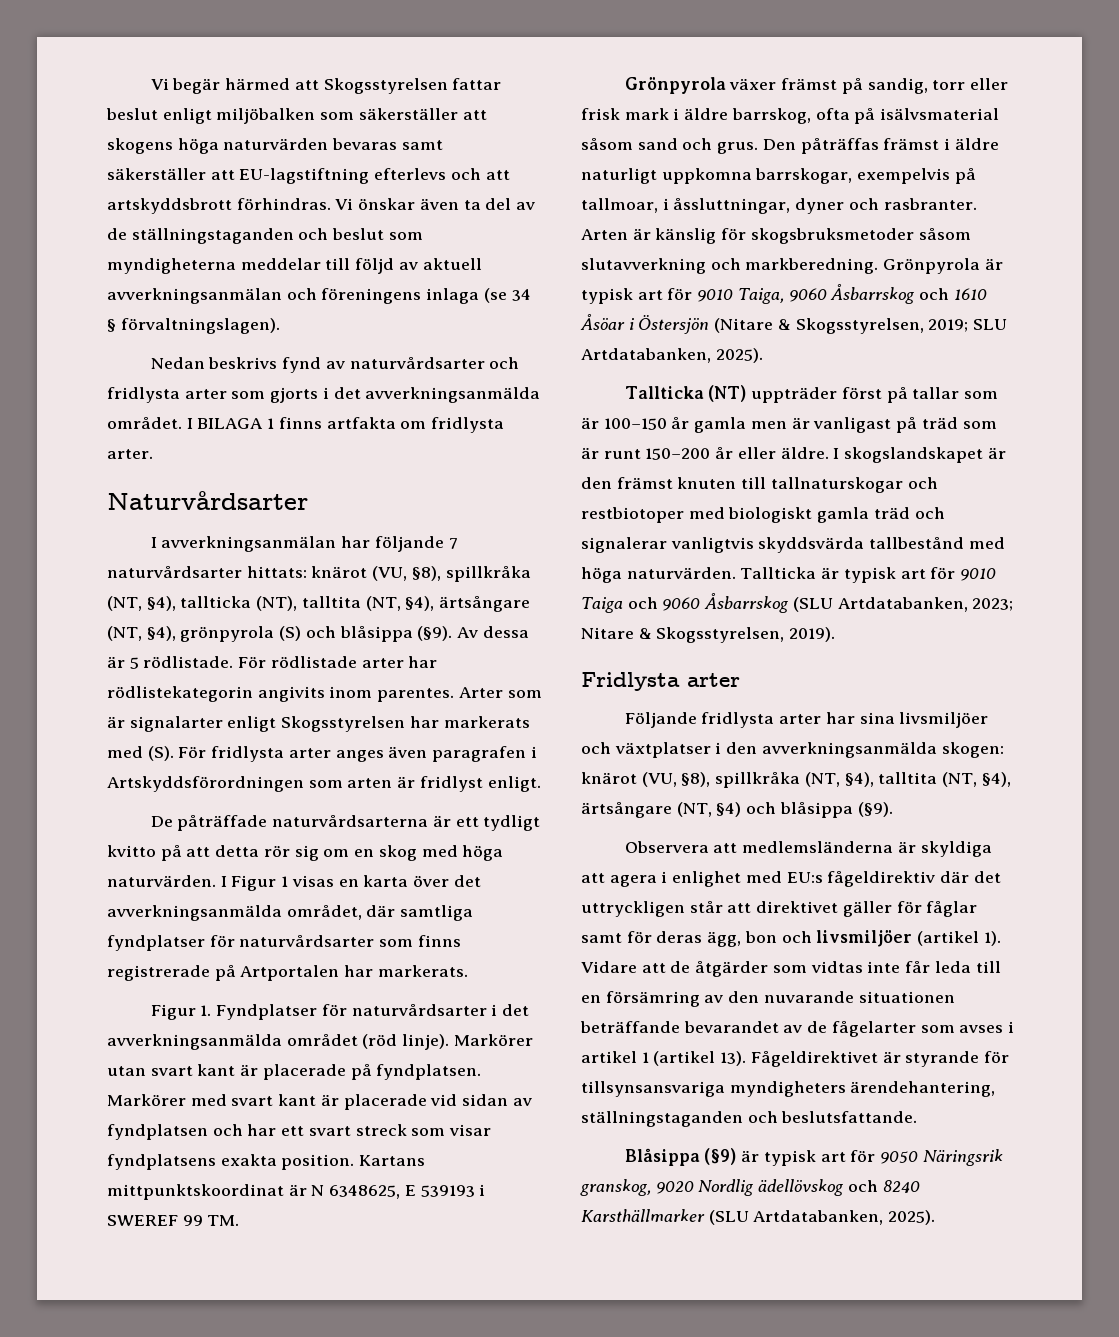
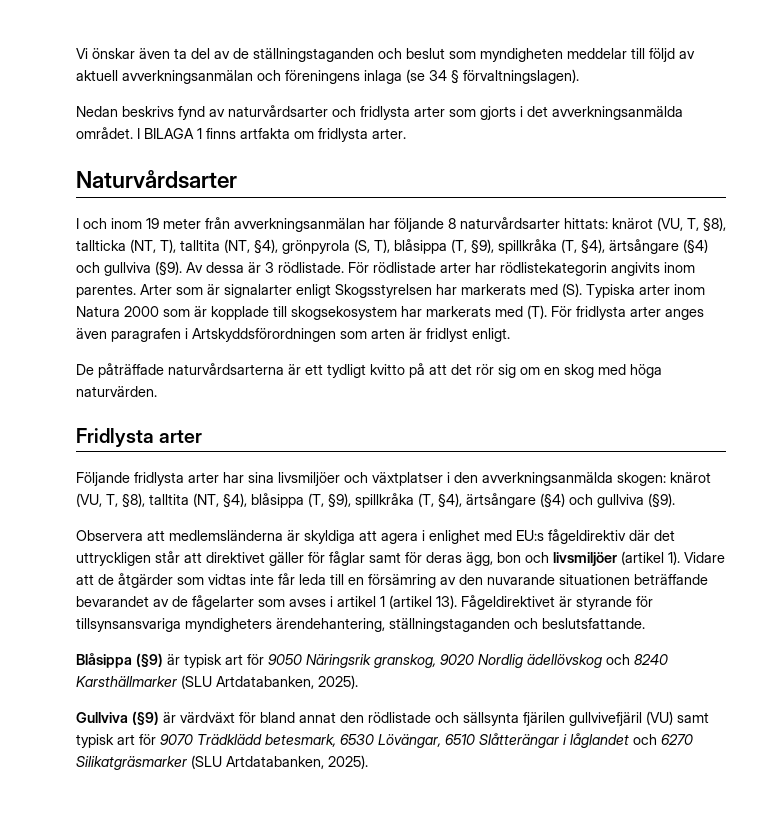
[150,78,502,94] [106,108,487,124] [107,138,443,154] [107,168,510,184] [107,198,354,214] Vi begär härmed att Skogsstyrelsen fattar beslut enligt miljöbalken som säkerställer att skogens höga naturvärden bevaras samt säkerställer att EU-lagstiftning efterlevs och att artskyddsbrott förhindras. Vi -> [76,48,88,59] Vi
[107,258,236,274] myndigheterna -> [480,48,563,62] myndigheten
(157, 542) none -> [83,217,230,229] och inom 19 meter från
[448,538,458,549] 7 -> [448,218,456,229] 8
[411,566,531,582] [107,596,531,612] [107,626,413,642] §8), spillkråka (NT, §4), tallticka (NT), talltita (NT, §4), ärtsångare (NT, §4), grönpyrola (S) och blåsippa -> [687,217,726,232] [76,239,708,254] [76,262,151,276] T, §8), tallticka (NT, T), talltita (NT, §4), grönpyrola (S, T), blåsippa (T, §9), spillkråka (T, §4), ärtsångare (§4) och gullviva
[129,657,139,669] 5 -> [265,262,274,273] 3
(174, 753) none -> [586,284,705,298] [76,305,547,320] Typiska arter inom Natura 2000 som är kopplade till skogsekosystem har markerats med (T).
[215,845,260,857] detta -> [451,364,472,375] det
[220,875,481,891] [107,905,474,921] [107,935,461,951] [107,965,468,981] [150,1004,530,1020] [107,1034,533,1050] [107,1064,482,1080] [107,1094,532,1110] [107,1124,492,1140] [107,1154,426,1170] [107,1184,486,1200] [107,1215,240,1226] [624,77,1009,94] [581,108,1000,124] [581,138,999,154] [581,168,976,184] [581,198,977,214] [581,228,971,244] [581,258,1003,274] [581,284,987,304] [580,314,1008,334] [581,348,763,363] [624,385,999,403] [581,417,997,433] [581,447,1006,463] [581,477,938,493] [581,507,945,523] [581,537,1005,553] [581,567,997,583] [581,593,1014,613] [581,627,836,643] I Figur 1 visas en karta över det avverkningsanmälda området, där samtliga fyndplatser för naturvårdsarter som finns registrerade på Artportalen har markerats. // Figur 1. Fyndplatser för naturvårdsarter i det avverkningsanmälda området (röd linje). Markörer utan svart kant är placerade på fyndplatsen. Markörer med svart kant är placerade vid sidan av fyndplatsen och har ett svart streck som visar fyndplatsens exakta position. Kartans mittpunktskoordinat är N 6348625, E 539193 i SWEREF 99 TM. // Grönpyrola växer främst på sandig, torr eller frisk mark i äldre barrskog, ofta på isälvsmaterial såsom sand och grus. Den påträffas främst i äldre naturligt uppkomna barrskogar, exempelvis på tallmoar, i åssluttningar, dyner och rasbranter. Arten är känslig för skogsbruksmetoder såsom slutavverkning och markberedning. Grönpyrola är typisk art för 9010 Taiga, 9060 Åsbarrskog och 1610 Åsöar i Östersjön (Nitare & Skogsstyrelsen, 2019; SLU Artdatabanken, 2025). // Tallticka (NT) uppträder först på tallar som är 100–150 år gamla men är vanligast på träd som är runt 150–200 år eller äldre. I skogslandskapet är den främst knuten till tallnaturskogar och restbiotoper med biologiskt gamla träd och signalerar vanligtvis skyddsvärda tallbestånd med höga naturvärden. Tallticka är typisk art för 9010 Taiga och 9060 Åsbarrskog (SLU Artdatabanken, 2023; Nitare & Skogsstyrelsen, 2019). -> (157, 391) none
[681,772,1011,788] [581,802,853,818] §8), spillkråka (NT, §4), talltita (NT, §4), ärtsångare (NT, §4) och blåsippa -> [106,493,644,508] T, §8), talltita (NT, §4), blåsippa (T, §9), spillkråka (T, §4), ärtsångare (§4) och gullviva
(936, 1217) none -> [76,711,709,726] [76,733,694,748] [76,755,368,770] // Gullviva (§9) är värdväxt för bland annat den rödlistade och sällsynta fjärilen gullvivefjäril (VU) samt typisk art för 9070 Trädklädd betesmark, 6530 Lövängar, 6510 Slåtterängar i låglandet och 6270 Silikatgräsmarker (SLU Artdatabanken, 2025).

